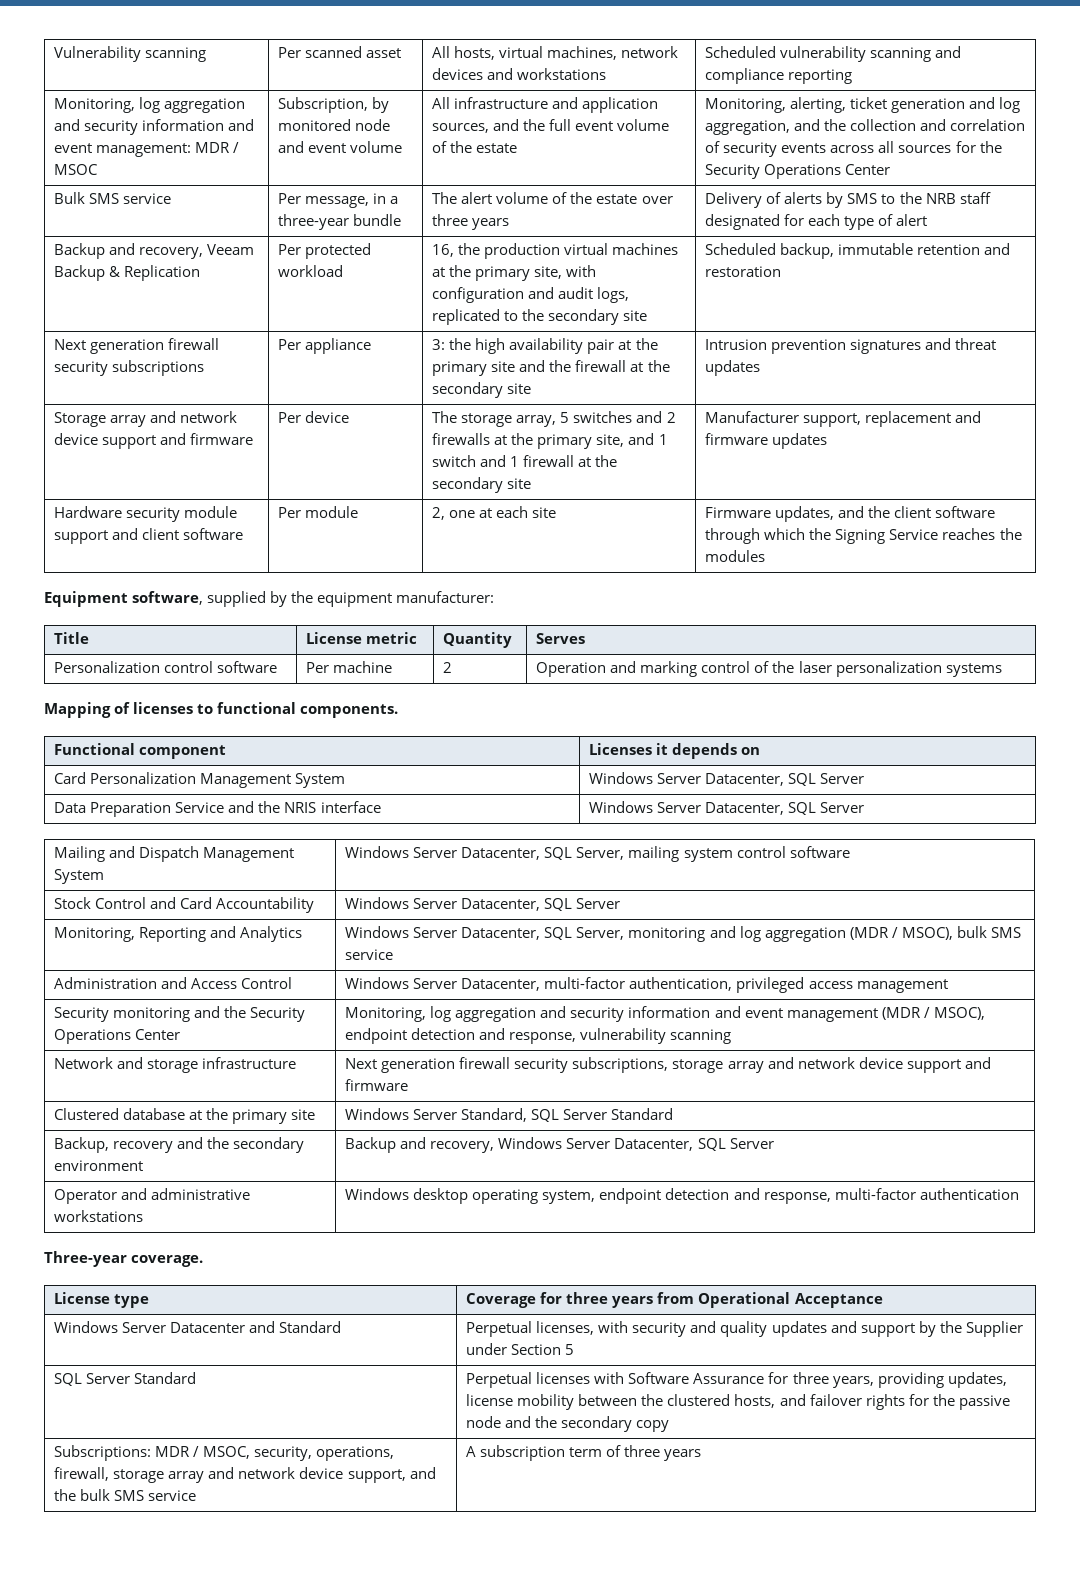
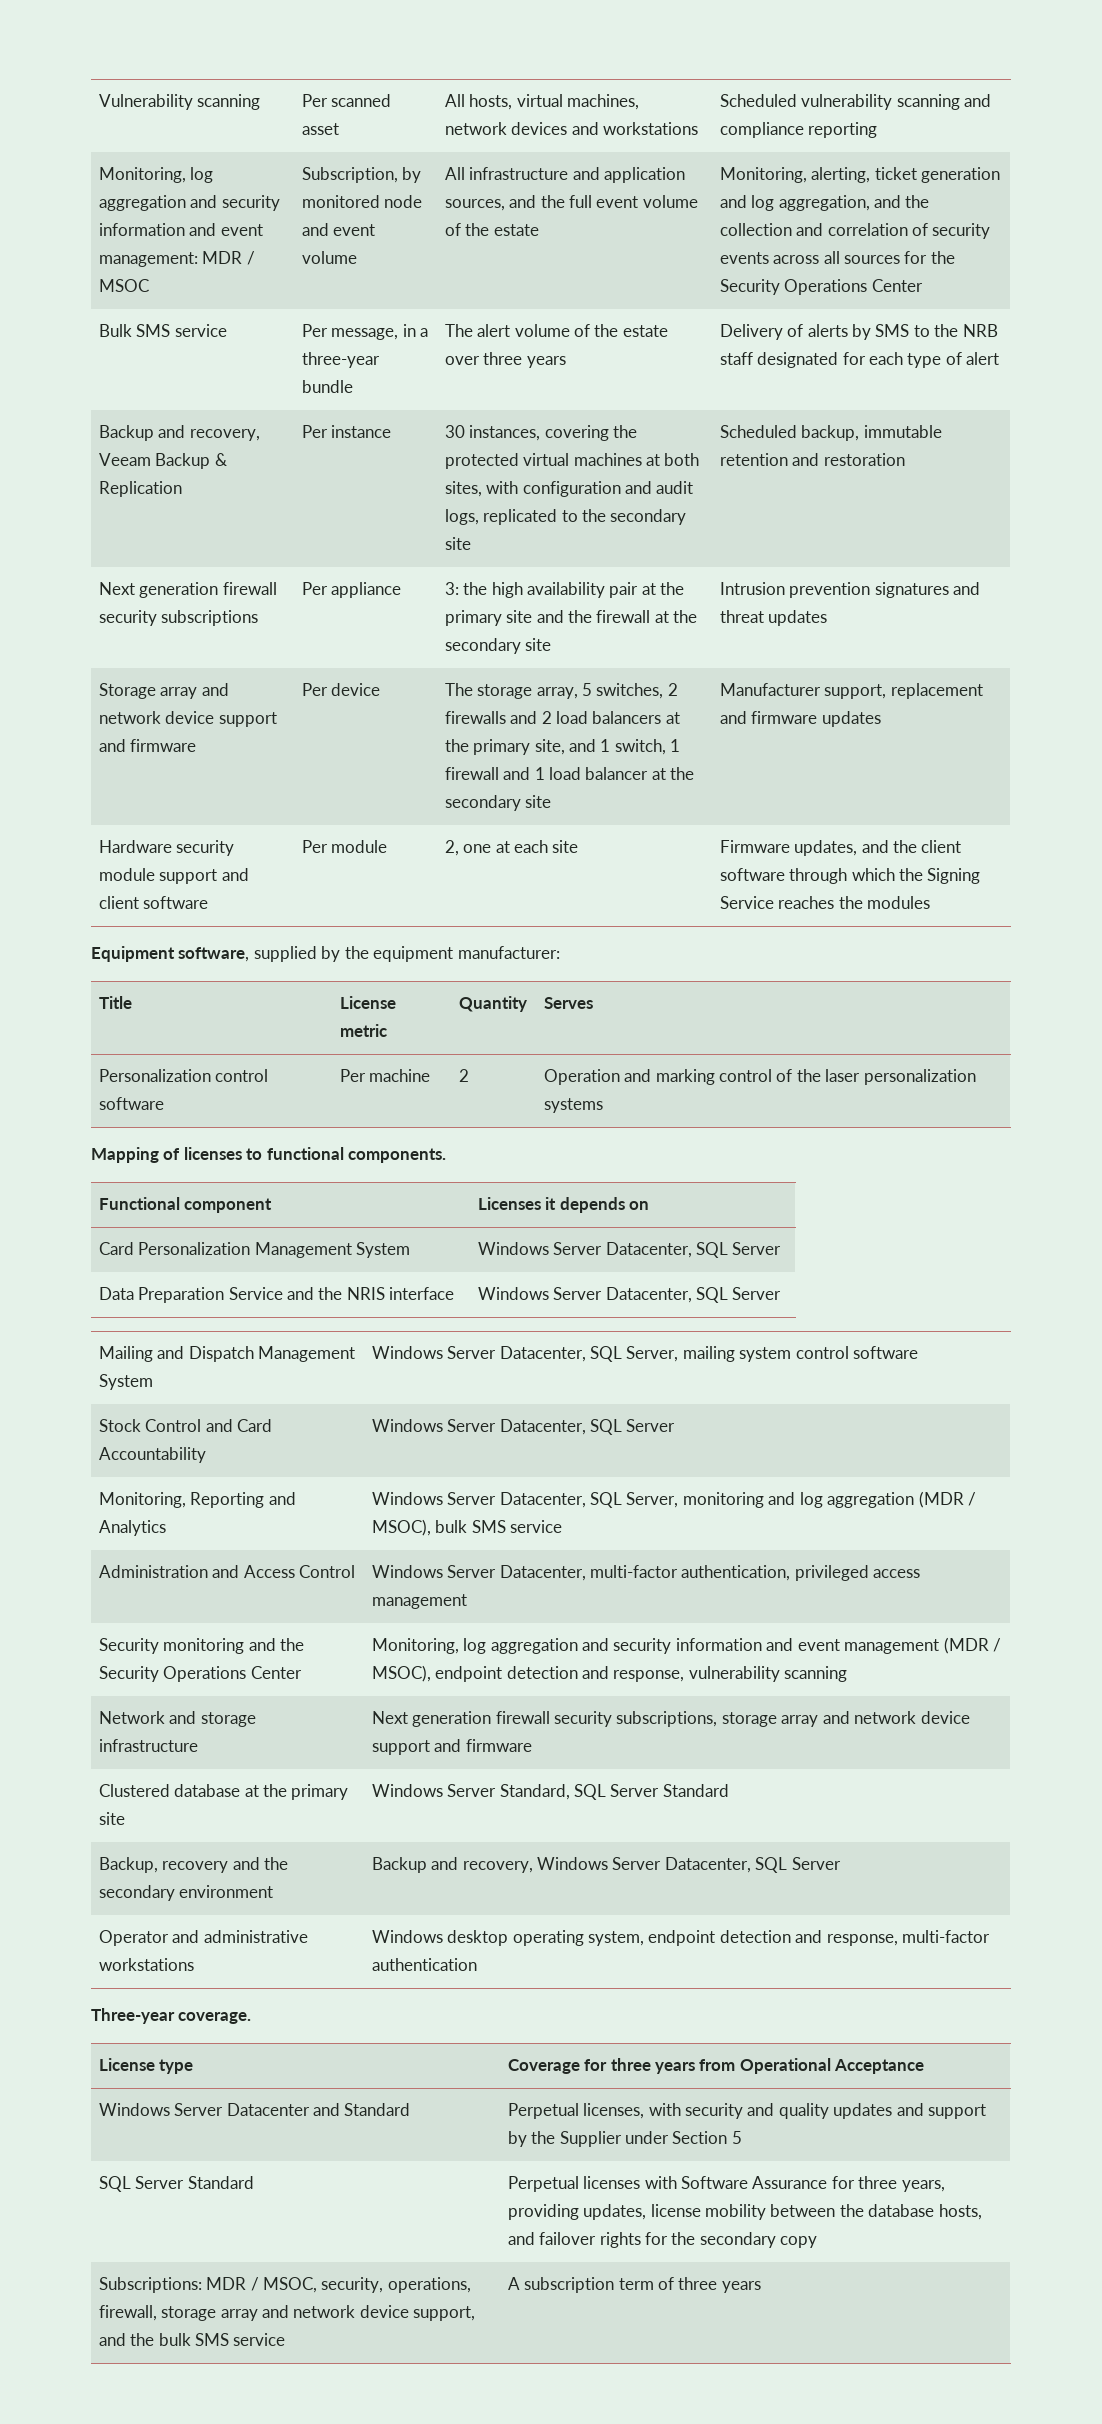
[305,243,372,259] [278,265,344,277] [432,243,679,259] [432,265,563,281] protected workload | 16, the production virtual machines at the primary site, -> [331,425,392,438] [444,425,637,441] [444,453,700,469] [444,481,482,497] instance | 30 instances, covering the protected virtual machines at both sites,
[573,411,676,423] [432,433,491,445] switches and 2 firewalls -> [596,683,678,699] [444,711,662,724] switches, 2 firewalls and 2 load balancers
[432,455,575,467] switch and 1 firewall -> [614,739,681,755] [444,767,649,780] switch, 1 firewall and 1 load balancer
[667,1394,731,1406] clustered -> [868,2204,935,2217] database
[958,1395,1010,1410] [466,1416,558,1428] passive node and the -> (696, 2238) none

